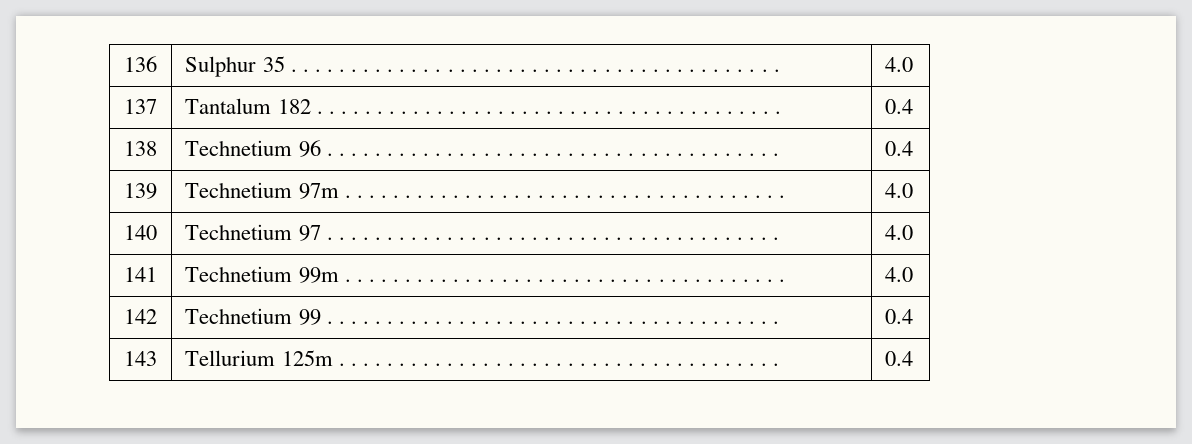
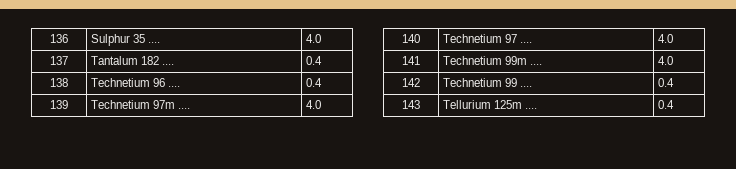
[290,69,780,72] [885,57,914,72] [124,99,157,114] [185,98,782,114] [885,99,914,114] [124,141,157,156] [185,140,780,157] [885,141,914,156] [124,183,157,199] [185,182,786,199] [885,183,914,198] [124,225,157,240] [185,224,780,241] [885,225,914,240] [124,267,157,282] [185,266,786,283] [885,267,914,282] [124,309,157,324] [185,308,780,325] [885,309,914,324] [124,351,157,366] [185,350,780,366] . . . . . . . . . . . . . . . . . . . . . . . . . . . . . . . . . . . . . . . . . | 4.0 // 137 | Tantalum 182 . . . . . . . . . . . . . . . . . . . . . . . . . . . . . . . . . . . . . . . | 0.4 // 138 | Technetium 96 . . . . . . . . . . . . . . . . . . . . . . . . . . . . . . . . . . . . . . | 0.4 // 139 | Technetium 97m . . . . . . . . . . . . . . . . . . . . . . . . . . . . . . . . . . . . . | 4.0 // 140 | Technetium 97 . . . . . . . . . . . . . . . . . . . . . . . . . . . . . . . . . . . . . . | 4.0 // 141 | Technetium 99m . . . . . . . . . . . . . . . . . . . . . . . . . . . . . . . . . . . . . | 4.0 // 142 | Technetium 99 . . . . . . . . . . . . . . . . . . . . . . . . . . . . . . . . . . . . . . | 0.4 // 143 | Tellurium 125m . . . . . . . . . . . . . . . . . . . . . . . . . . . . . . . . . . . . . -> [148,42,161,43] [306,34,322,43] [50,56,68,65] [91,56,175,65] [306,56,323,65] [50,78,68,87] [91,78,181,87] [306,78,323,87] [50,100,68,109] [91,100,191,109] [306,100,322,109] [402,34,420,43] [443,34,533,43] [658,34,674,43] [402,56,420,65] [443,56,543,65] [658,56,674,65] [402,78,420,87] [443,78,533,87] [658,78,675,87] [402,100,420,109] [443,100,538,109] .... | 4.0 // 137 | Tantalum 182 .... | 0.4 // 138 | Technetium 96 .... | 0.4 // 139 | Technetium 97m .... | 4.0 // 140 | Technetium 97 .... | 4.0 // 141 | Technetium 99m .... | 4.0 // 142 | Technetium 99 .... | 0.4 // 143 | Tellurium 125m ....

